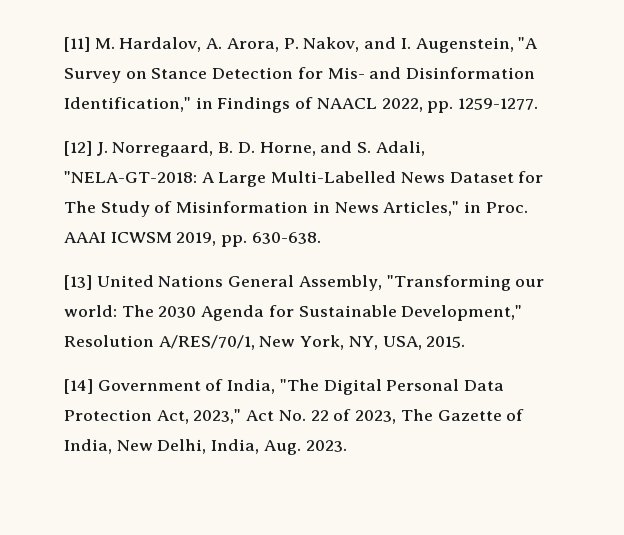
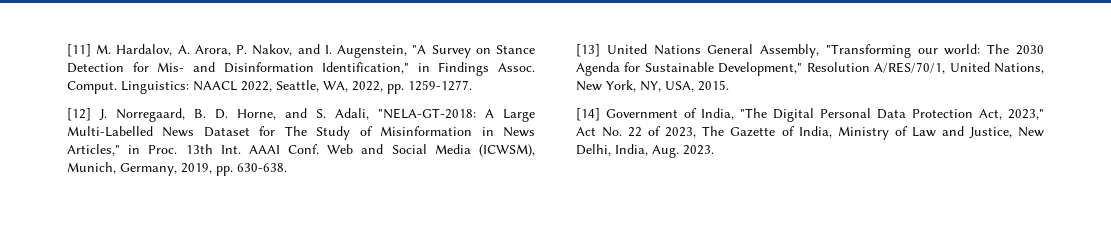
[295,97,377,109] of NAACL -> [498,63,535,72] [67,80,348,94] Assoc. Comput. Linguistics: NAACL 2022, Seattle, WA,
[64,232,172,243] AAAI ICWSM -> [185,144,535,157] [67,162,177,176] 13th Int. AAAI Conf. Web and Social Media (ICWSM), Munich, Germany,
(255, 342) none -> [949,62,1044,74] United Nations,
(112, 446) none -> [837,126,1012,140] Ministry of Law and Justice,

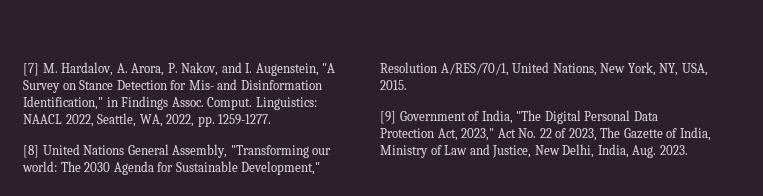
[67,44,91,57] [11] -> [23,63,39,76] [7]
[67,108,535,122] [67,126,536,140] [67,144,535,157] [67,162,287,176] [576,44,600,57] [12] J. Norregaard, B. D. Horne, and S. Adali, "NELA-GT-2018: A Large Multi-Labelled News Dataset for The Study of Misinformation in News Articles," in Proc. 13th Int. AAAI Conf. Web and Social Media (ICWSM), Munich, Germany, 2019, pp. 630-638. // [13] -> [23,145,39,158] [8]
[576,108,600,121] [14] -> [380,111,396,124] [9]

